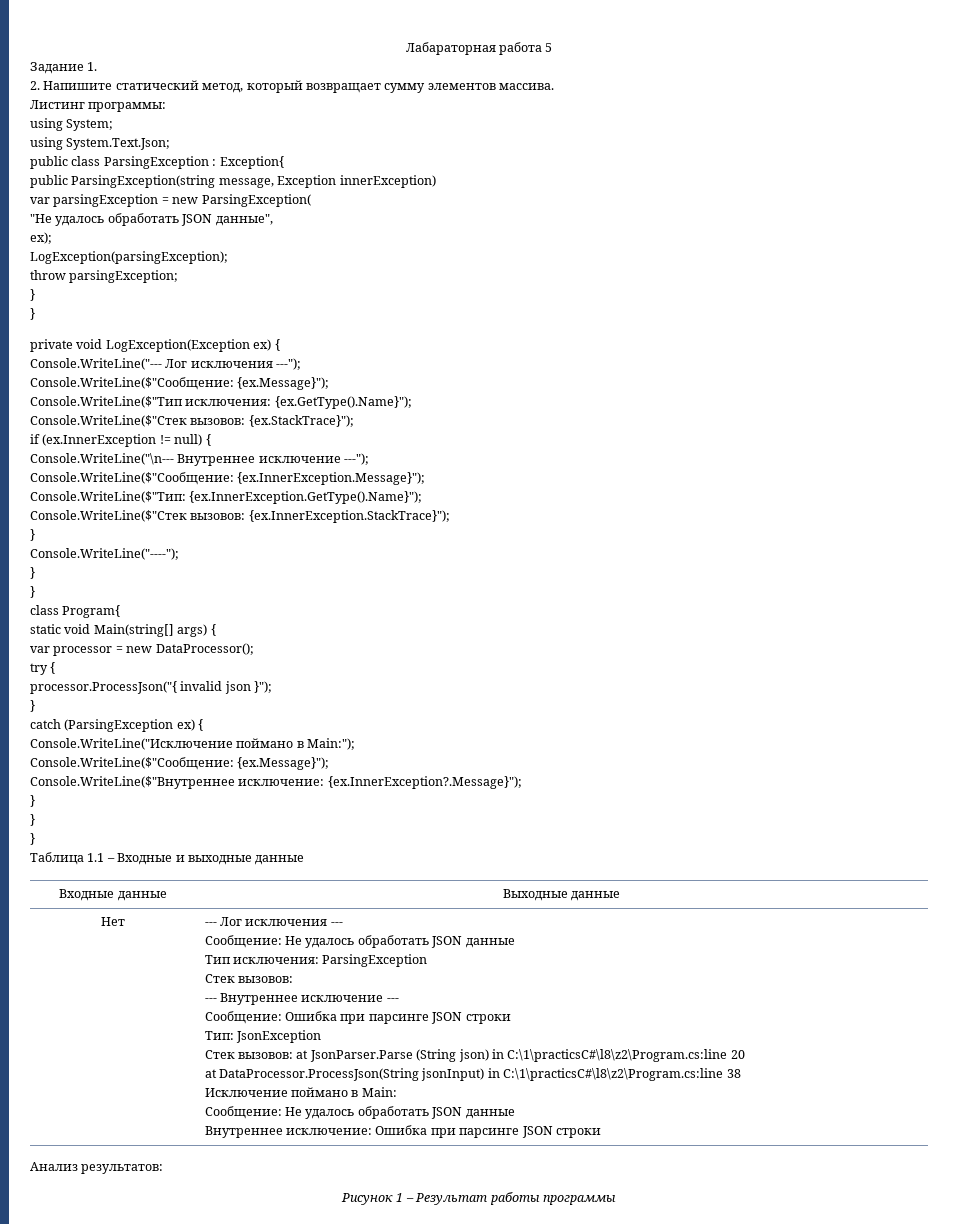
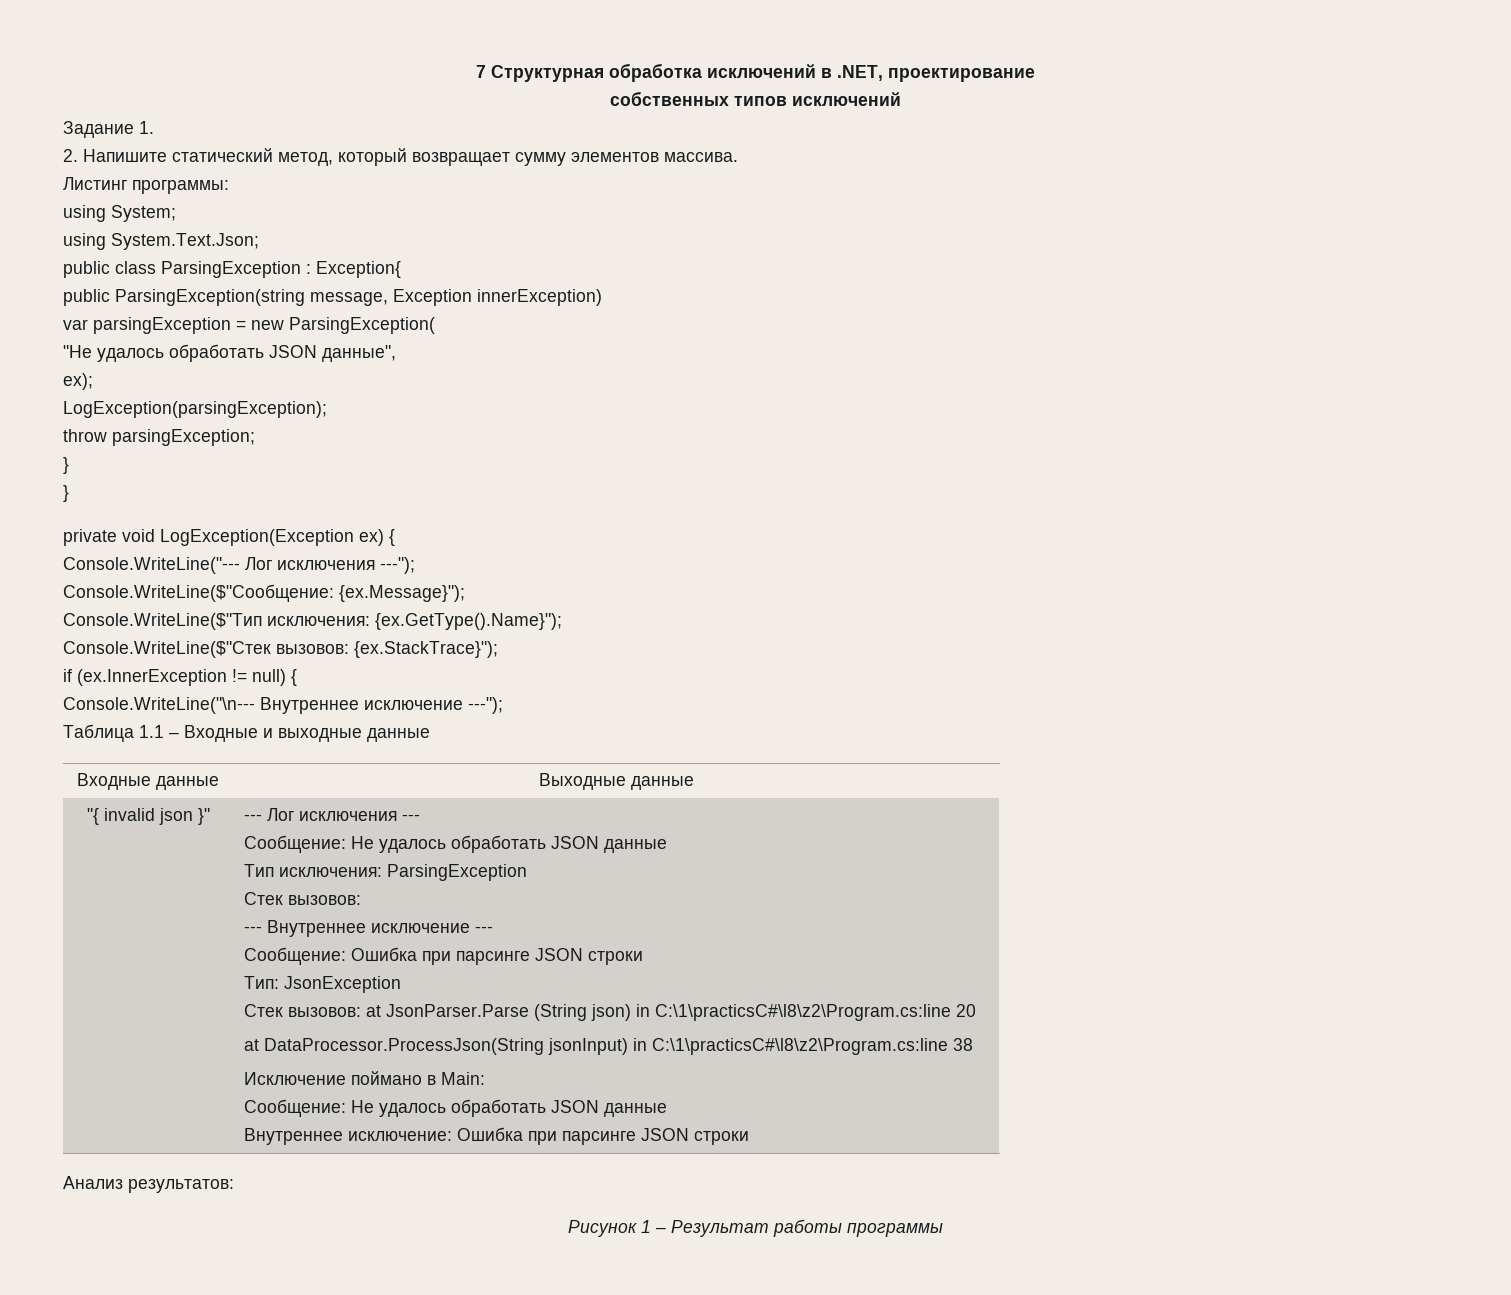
[405,42,553,55] Лабараторная работа 5 -> [476,63,1035,82] [610,91,901,106] 7 Структурная обработка исключений в .NET, проектирование // собственных типов исключений
[30,472,426,485] [30,491,423,504] [30,510,450,523] [30,529,35,541] [30,548,179,560] [30,567,35,579] [30,586,35,598] [30,605,121,618] [30,624,216,637] [30,643,254,656] [30,662,56,675] [30,681,273,694] [30,700,35,712] [30,719,204,732] [30,738,356,750] [30,757,330,770] [30,776,522,789] [30,795,35,807] [30,814,35,826] [30,833,35,845] // Console.WriteLine($"Сообщение: {ex.InnerException.Message}"); // Console.WriteLine($"Тип: {ex.InnerException.GetType().Name}"); // Console.WriteLine($"Стек вызовов: {ex.InnerException.StackTrace}"); // } // Console.WriteLine("----"); // } // } // class Program{ // static void Main(string[] args) { // var processor = new DataProcessor(); // try { // processor.ProcessJson("{ invalid json }"); // } // catch (ParsingException ex) { // Console.WriteLine("Исключение поймано в Main:"); // Console.WriteLine($"Сообщение: {ex.Message}"); // Console.WriteLine($"Внутреннее исключение: {ex.InnerException?.Message}"); // } // } // } -> (503, 705) none
[101,917,125,926] Нет -> [86,808,210,825] "{ invalid json }"

